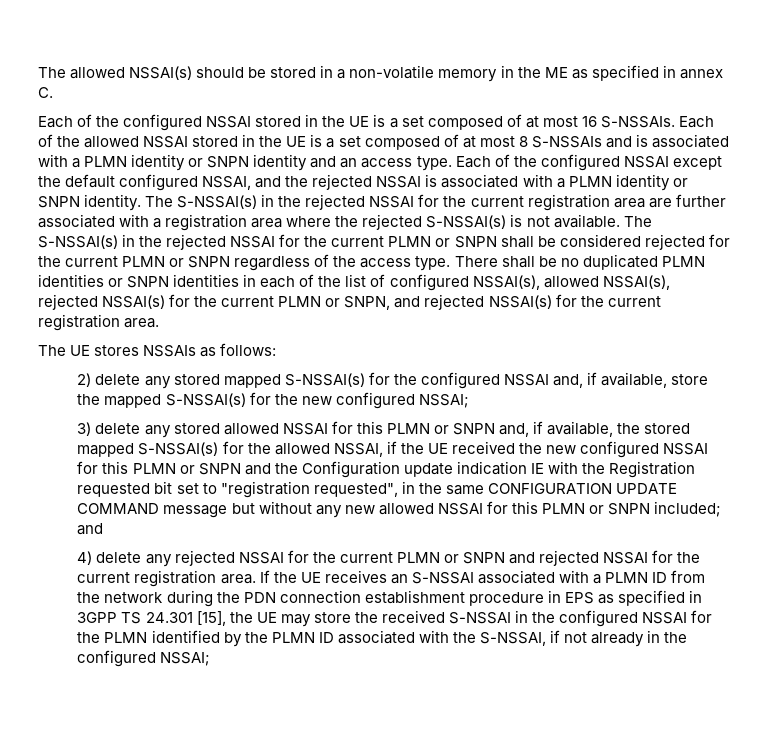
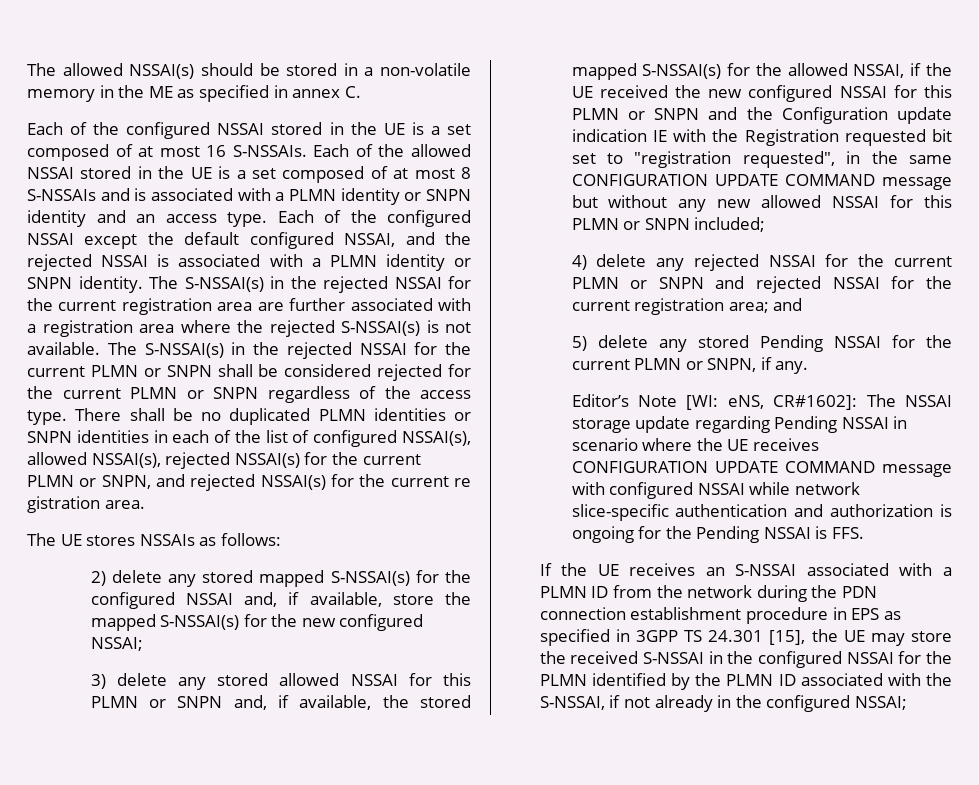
[38,314,120,331] registration -> [453,478,471,487] [27,496,100,513] re gistration
[77,523,104,535] and -> (766, 224) none
[220,574,256,584] area. -> [728,298,803,313] [571,335,952,352] [571,357,809,374] [571,394,952,410] [571,416,908,433] [571,438,819,451] [571,461,952,477] [571,482,860,499] [571,504,952,521] [571,526,865,543] area; and // 5) delete any stored Pending NSSAI for the current PLMN or SNPN, if any. // Editor’s Note [WI: eNS, CR#1602]: The NSSAI storage update regarding Pending NSSAI in scenario where the UE receives CONFIGURATION UPDATE COMMAND message with configured NSSAI while network slice-specific authentication and authorization is ongoing for the Pending NSSAI is FFS. //

